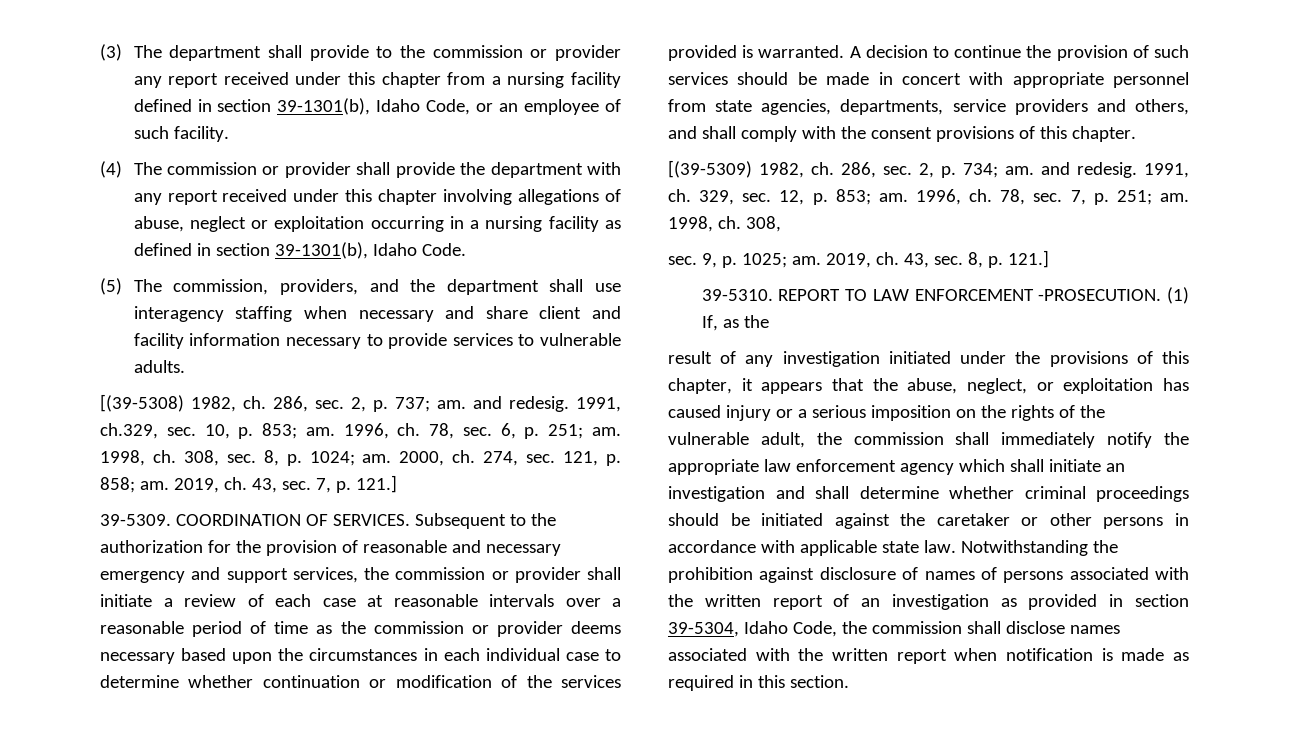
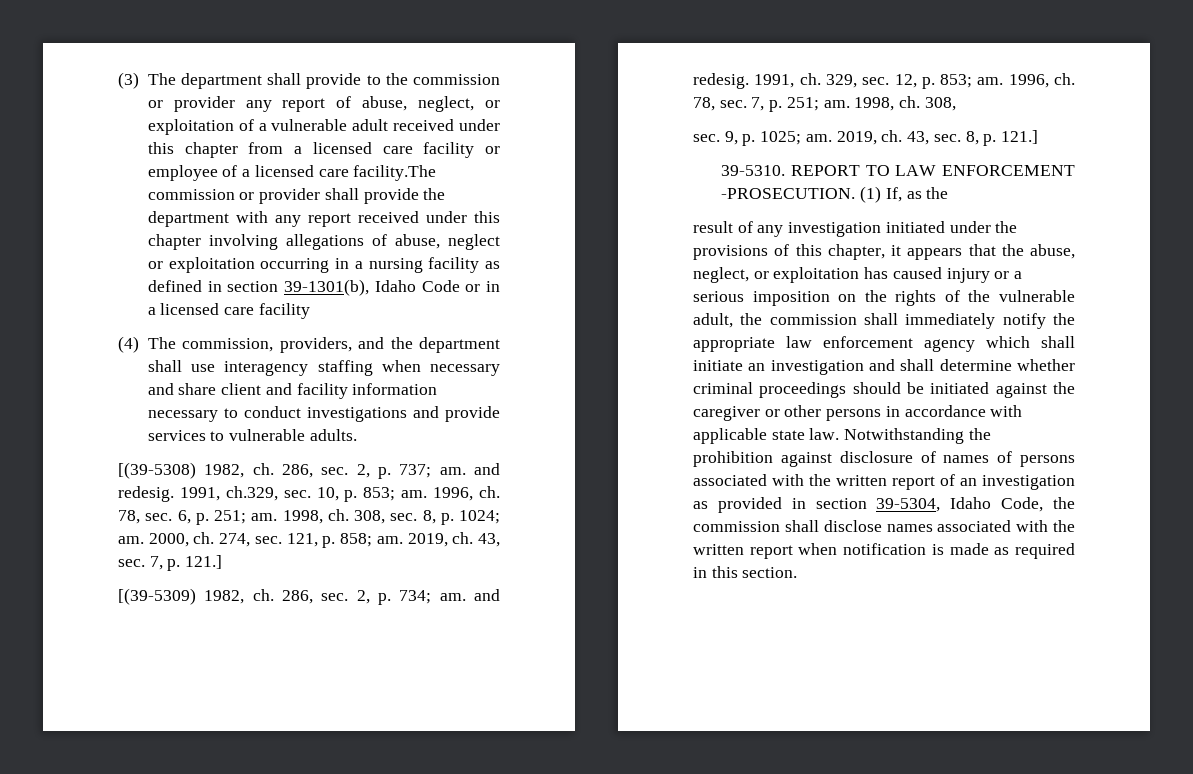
(219, 80) none -> [336,96,500,112] [147,119,389,135] of abuse, neglect, or exploitation of a vulnerable adult
[507,72,621,88] [133,98,621,115] [133,126,229,142] [100,161,162,178] nursing facility defined in section 39-1301(b), Idaho Code, or an employee of such facility. // (4) The -> [312,142,500,158] [147,165,437,181] licensed care facility or employee of a licensed care facility.The
[421,243,466,256] [100,278,122,295] Code. // (5) -> [421,280,500,292] [147,303,310,319] [118,336,139,353] Code or in a licensed care facility // (4)
(383, 340) none -> [243,406,439,422] conduct investigations and
[100,513,556,529] [100,540,561,556] [100,567,621,583] [100,594,621,607] [100,621,621,637] [100,648,621,664] [100,675,621,688] [668,45,1189,61] [668,72,1189,88] [668,99,1189,115] [668,126,1136,142] // 39-5309. COORDINATION OF SERVICES. Subsequent to the authorization for the provision of reasonable and necessary emergency and support services, the commission or provider shall initiate a review of each case at reasonable intervals over a reasonable period of time as the commission or provider deems necessary based upon the circumstances in each individual case to determine whether continuation or modification of the services provided is warranted. A decision to continue the provision of such services should be made in concert with appropriate personnel from state agencies, departments, service providers and others, and shall comply with the consent provisions of this chapter. -> (223, 562) none
[936,513,1010,526] caretaker -> [693,406,760,421] caregiver

